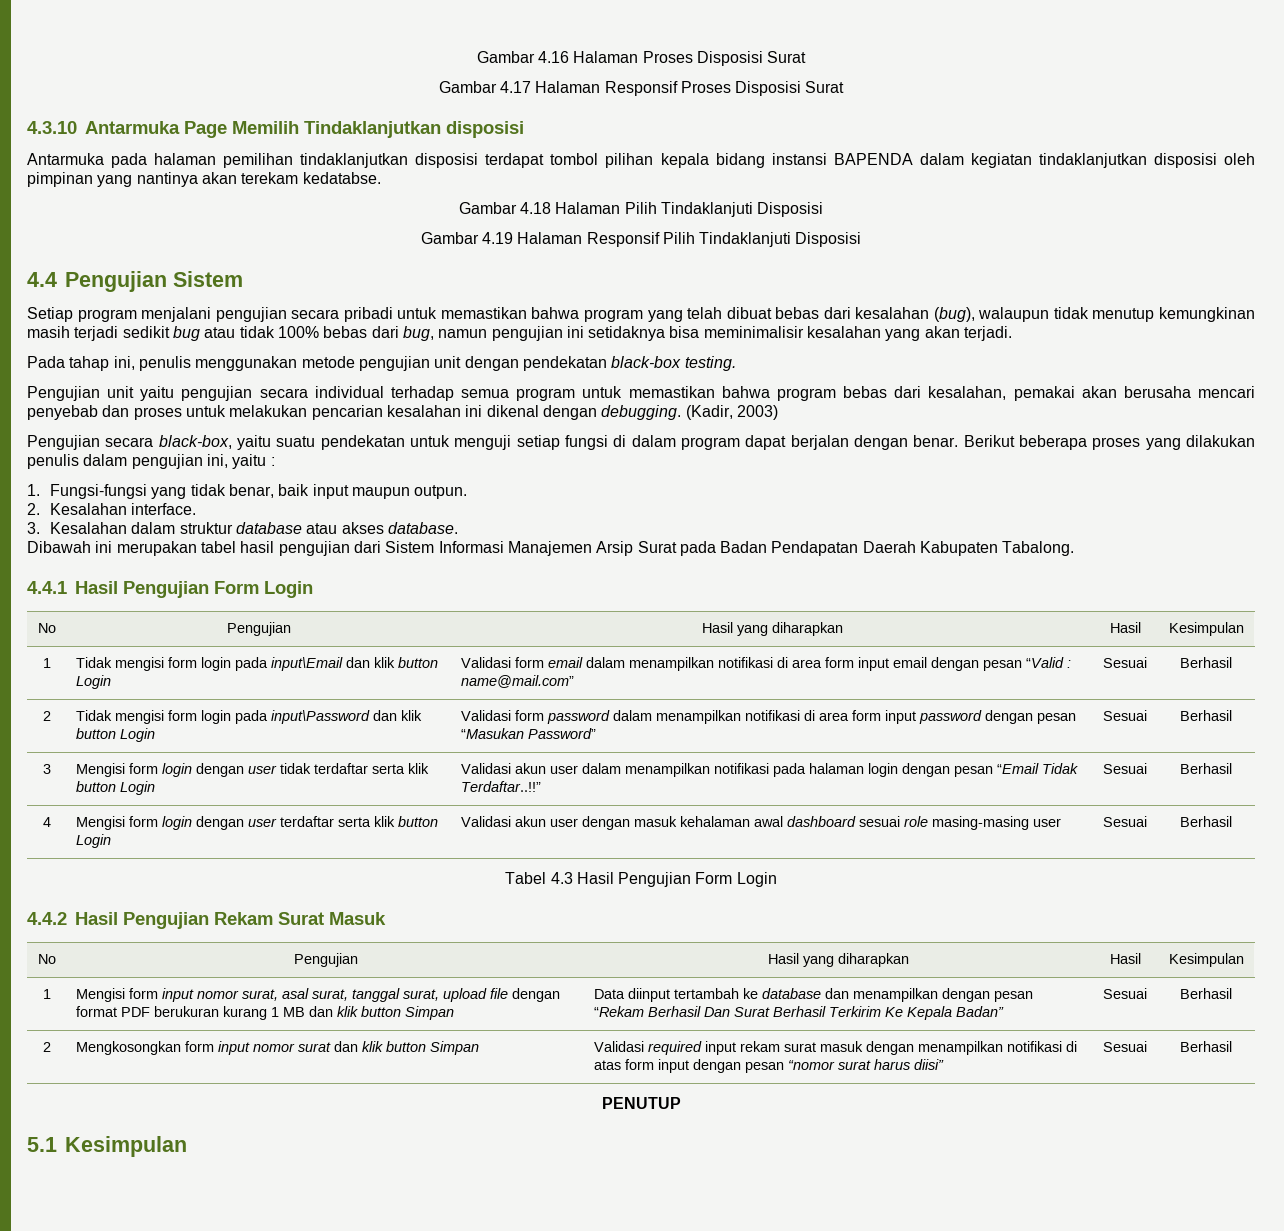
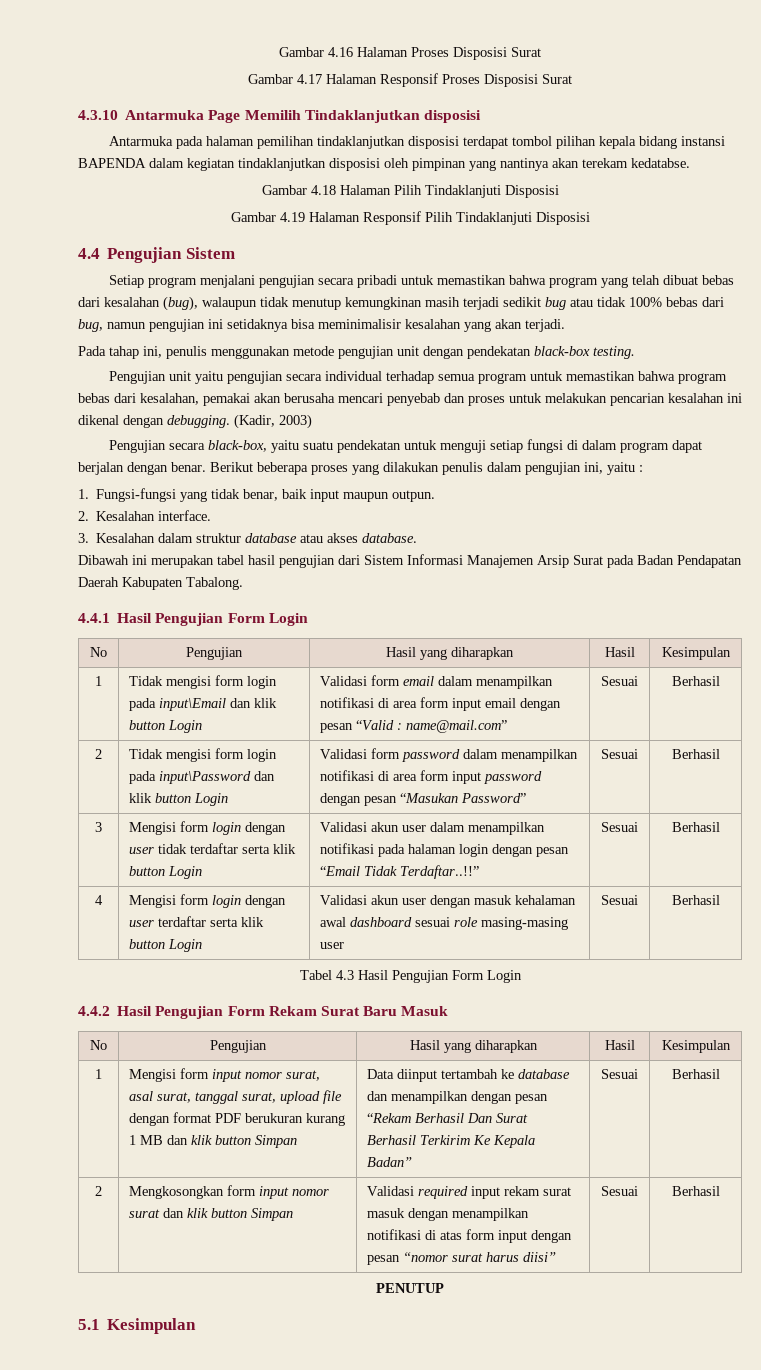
(209, 920) none -> [227,1006,265,1016] Form
(324, 918) none -> [363,1006,398,1016] Baru

